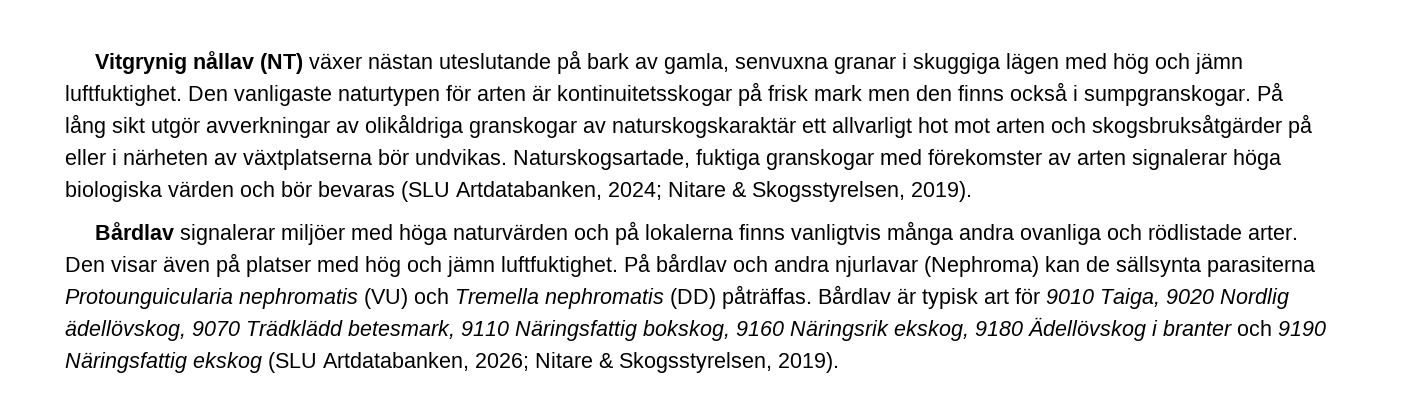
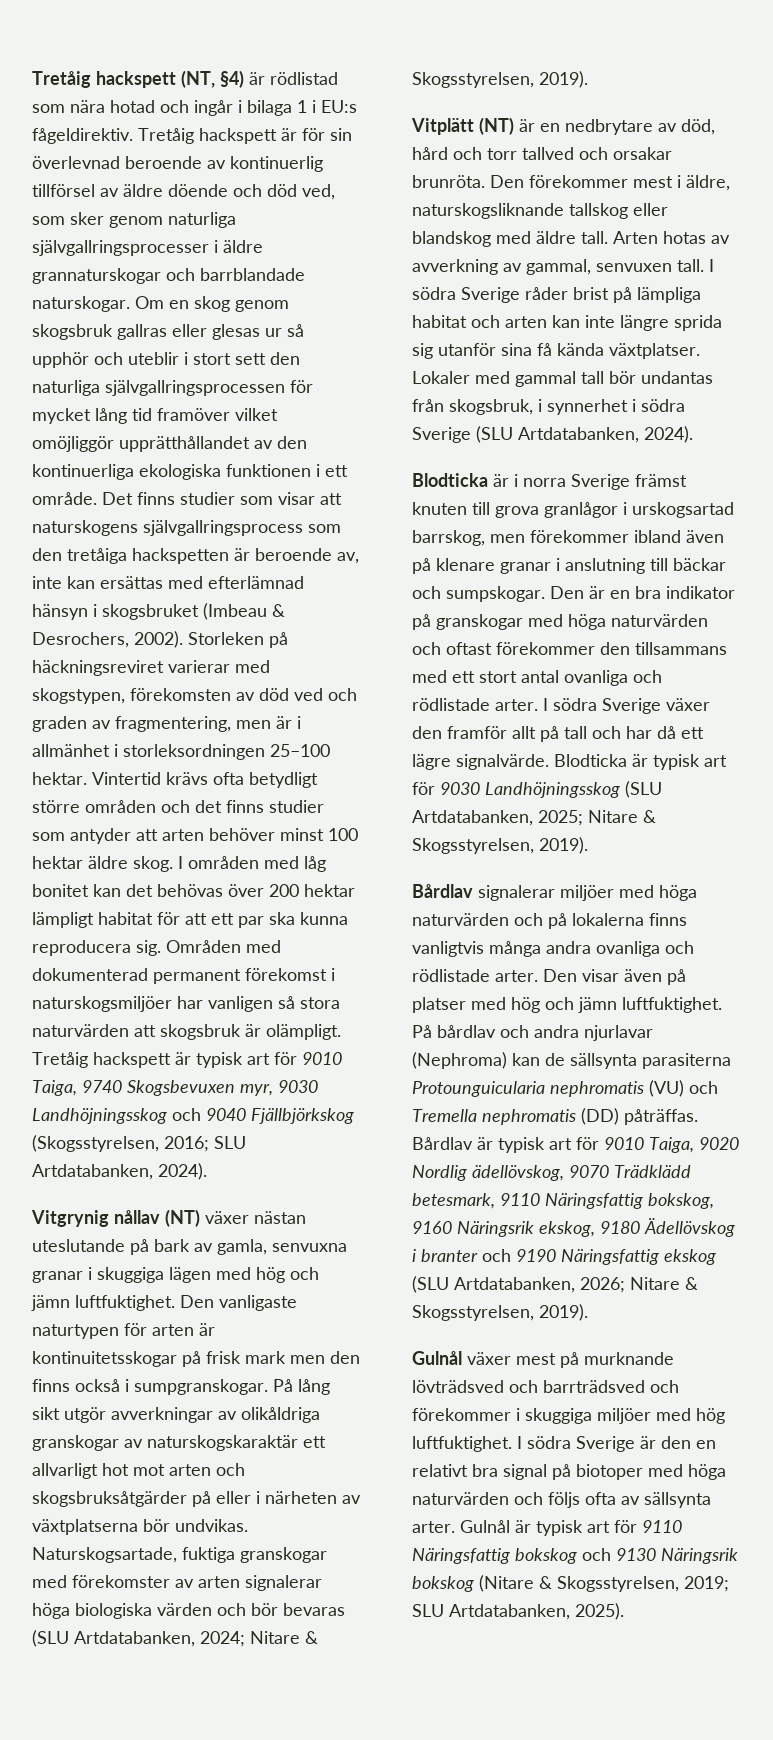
(94, 63) none -> [32,70,338,88] [32,100,357,116] [32,128,352,144] [32,156,323,172] [32,184,335,200] [32,212,236,228] [32,240,263,256] [32,268,305,284] [32,296,289,312] [32,324,304,340] [32,352,300,368] [32,380,313,396] [32,408,278,424] [32,436,307,452] [32,464,348,480] [32,492,342,505] [32,520,341,536] [32,548,359,564] [32,576,304,589] [32,603,285,620] [32,631,288,648] [32,660,270,676] [32,688,357,704] [32,716,301,732] [32,744,330,760] [32,772,318,788] [32,800,324,813] [32,828,358,844] [32,856,326,872] [32,884,355,897] [32,912,348,928] [32,940,281,956] [32,968,335,984] [32,996,340,1012] [32,1024,341,1040] [32,1052,342,1068] [32,1080,318,1096] [32,1108,354,1124] [32,1135,246,1152] [32,1163,207,1180] Tretåig hackspett (NT, §4) är rödlistad som nära hotad och ingår i bilaga 1 i EU:s fågeldirektiv. Tretåig hackspett är för sin överlevnad beroende av kontinuerlig tillförsel av äldre döende och död ved, som sker genom naturliga självgallringsprocesser i äldre grannaturskogar och barrblandade naturskogar. Om en skog genom skogsbruk gallras eller glesas ur så upphör och uteblir i stort sett den naturliga självgallringsprocessen för mycket lång tid framöver vilket omöjliggör upprätthållandet av den kontinuerliga ekologiska funktionen i ett område. Det finns studier som visar att naturskogens självgallringsprocess som den tretåiga hackspetten är beroende av, inte kan ersättas med efterlämnad hänsyn i skogsbruket (Imbeau & Desrochers, 2002). Storleken på häckningsreviret varierar med skogstypen, förekomsten av död ved och graden av fragmentering, men är i allmänhet i storleksordningen 25–100 hektar. Vintertid krävs ofta betydligt större områden och det finns studier som antyder att arten behöver minst 100 hektar äldre skog. I områden med låg bonitet kan det behövas över 200 hektar lämpligt habitat för att ett par ska kunna reproducera sig. Områden med dokumenterad permanent förekomst i naturskogsmiljöer har vanligen så stora naturvärden att skogsbruk är olämpligt. Tretåig hackspett är typisk art för 9010 Taiga, 9740 Skogsbevuxen myr, 9030 Landhöjningsskog och 9040 Fjällbjörkskog (Skogsstyrelsen, 2016; SLU Artdatabanken, 2024). //
(972, 191) none -> [411,117,715,135] [412,147,672,160] [412,175,730,191] [412,203,668,219] [412,231,730,247] [412,259,714,275] [412,287,701,303] [412,315,722,331] [412,343,700,359] [412,371,713,387] [412,399,685,415] [412,426,693,443] [412,473,687,490] [412,502,734,518] [412,530,724,546] [412,558,726,574] [412,586,735,602] [412,614,708,630] [412,642,727,655] [412,670,662,686] [412,698,710,714] [412,726,704,742] [412,754,727,770] [412,781,662,798] [412,810,656,826] [412,837,588,854] // Vitplätt (NT) är en nedbrytare av död, hård och torr tallved och orsakar brunröta. Den förekommer mest i äldre, naturskogsliknande tallskog eller blandskog med äldre tall. Arten hotas av avverkning av gammal, senvuxen tall. I södra Sverige råder brist på lämpliga habitat och arten kan inte längre sprida sig utanför sina få kända växtplatser. Lokaler med gammal tall bör undantas från skogsbruk, i synnerhet i södra Sverige (SLU Artdatabanken, 2024). // Blodticka är i norra Sverige främst knuten till grova granlågor i urskogsartad barrskog, men förekommer ibland även på klenare granar i anslutning till bäckar och sumpskogar. Den är en bra indikator på granskogar med höga naturvärden och oftast förekommer den tillsammans med ett stort antal ovanliga och rödlistade arter. I södra Sverige växer den framför allt på tall och har då ett lägre signalvärde. Blodticka är typisk art för 9030 Landhöjningsskog (SLU Artdatabanken, 2025; Nitare & Skogsstyrelsen, 2019).
(839, 362) none -> [412,1351,674,1368] [412,1380,679,1393] [412,1408,725,1424] [412,1436,716,1452] [412,1464,726,1480] [412,1492,711,1508] [412,1520,682,1536] [412,1548,738,1564] [412,1575,729,1592] [412,1603,624,1620] // Gulnål växer mest på murknande lövträdsved och barrträdsved och förekommer i skuggiga miljöer med hög luftfuktighet. I södra Sverige är den en relativt bra signal på biotoper med höga naturvärden och följs ofta av sällsynta arter. Gulnål är typisk art för 9110 Näringsfattig bokskog och 9130 Näringsrik bokskog (Nitare & Skogsstyrelsen, 2019; SLU Artdatabanken, 2025).

